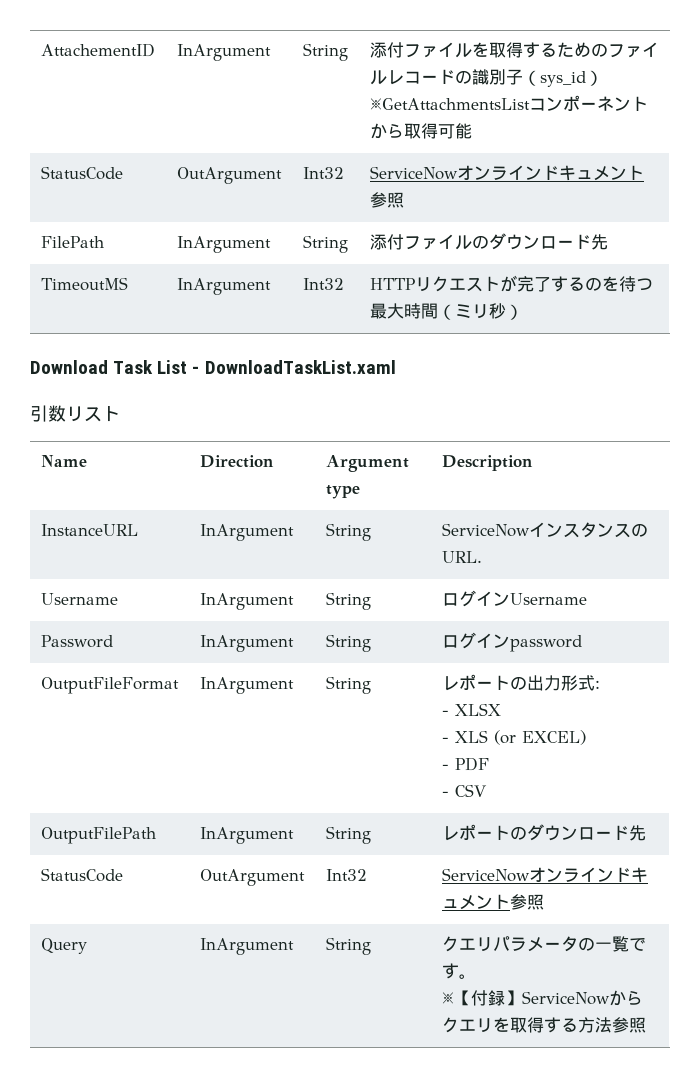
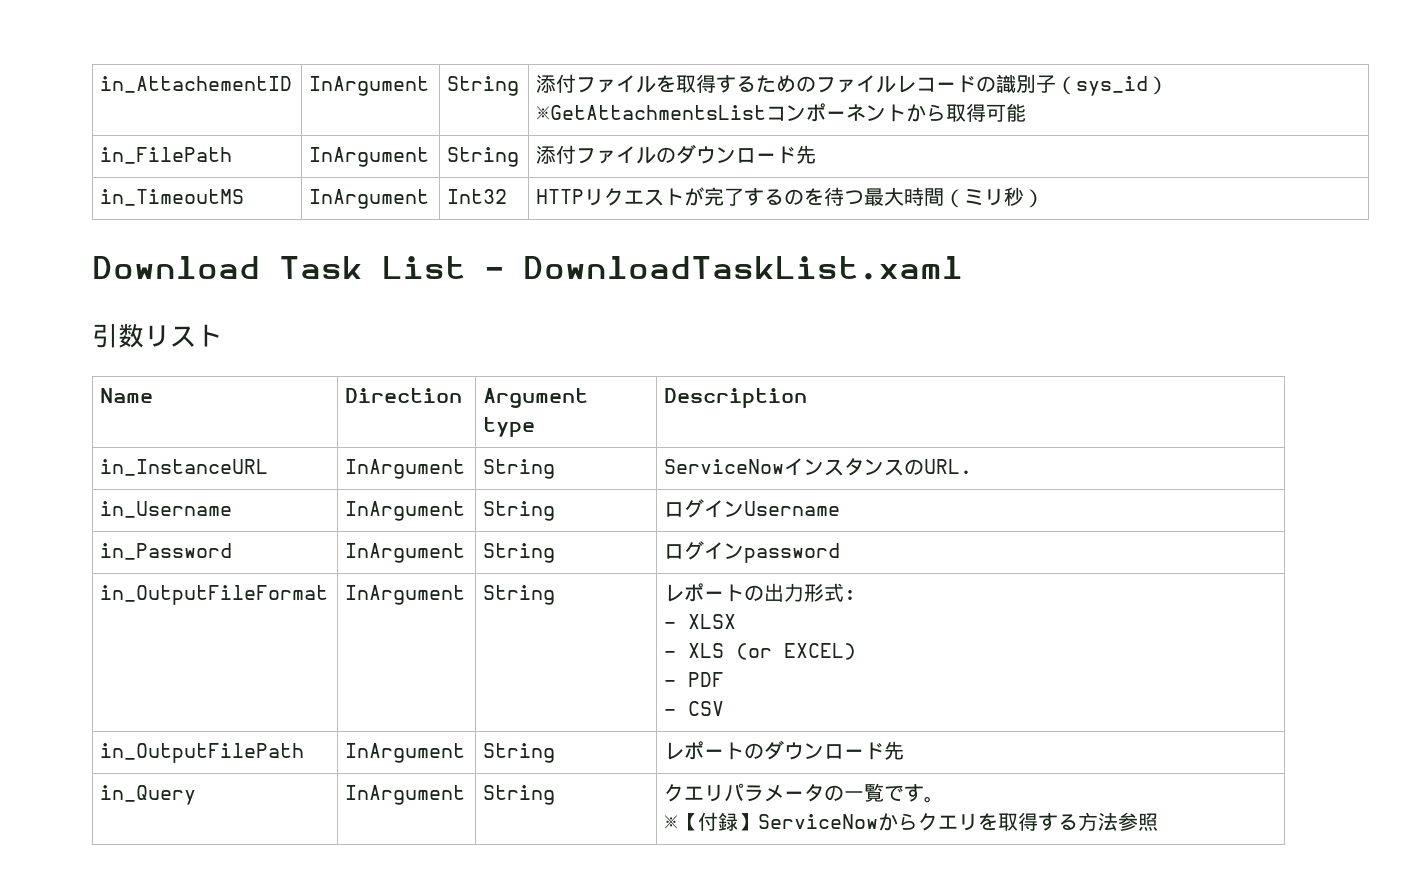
[40,43,155,57] AttachementID -> [100,76,293,93] in_AttachementID
[40,166,123,180] [176,167,282,184] [302,167,344,179] [369,165,644,181] [369,192,404,208] [40,236,104,248] StatusCode | OutArgument | Int32 | ServiceNowオンラインドキュメント参照 // FilePath -> [100,147,233,164] in_FilePath
[40,277,128,291] TimeoutMS -> [100,189,245,206] in_TimeoutMS
[40,524,138,536] InstanceURL -> [100,459,269,476] in_InstanceURL
[40,593,118,605] Username -> [100,501,233,518] in_Username
[40,635,113,648] Password -> [100,543,233,560] in_Password
[40,677,179,694] OutputFileFormat -> [100,585,329,605] in_OutputFileFormat
[40,827,156,844] OutputFilePath -> [100,743,305,763] in_OutputFilePath
[40,868,123,882] [199,869,305,886] [325,869,367,881] [441,867,648,883] [441,894,544,910] [40,938,87,954] StatusCode | OutArgument | Int32 | ServiceNowオンラインドキュメント参照 // Query -> [100,785,197,805] in_Query

